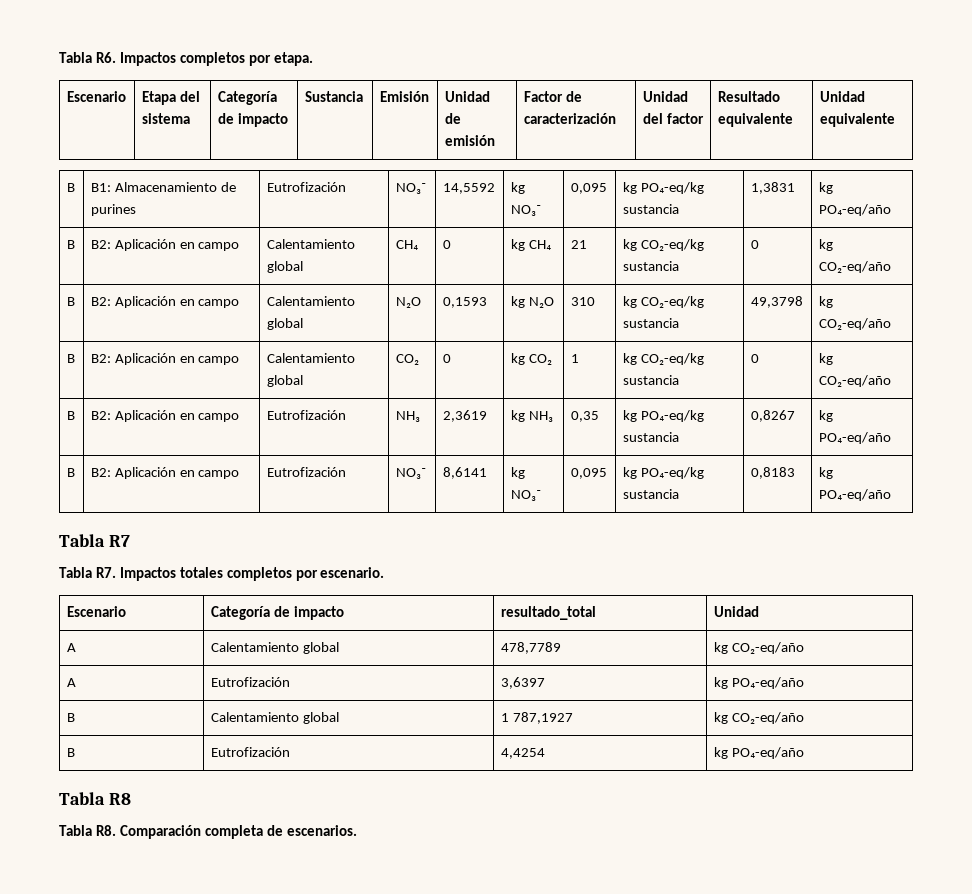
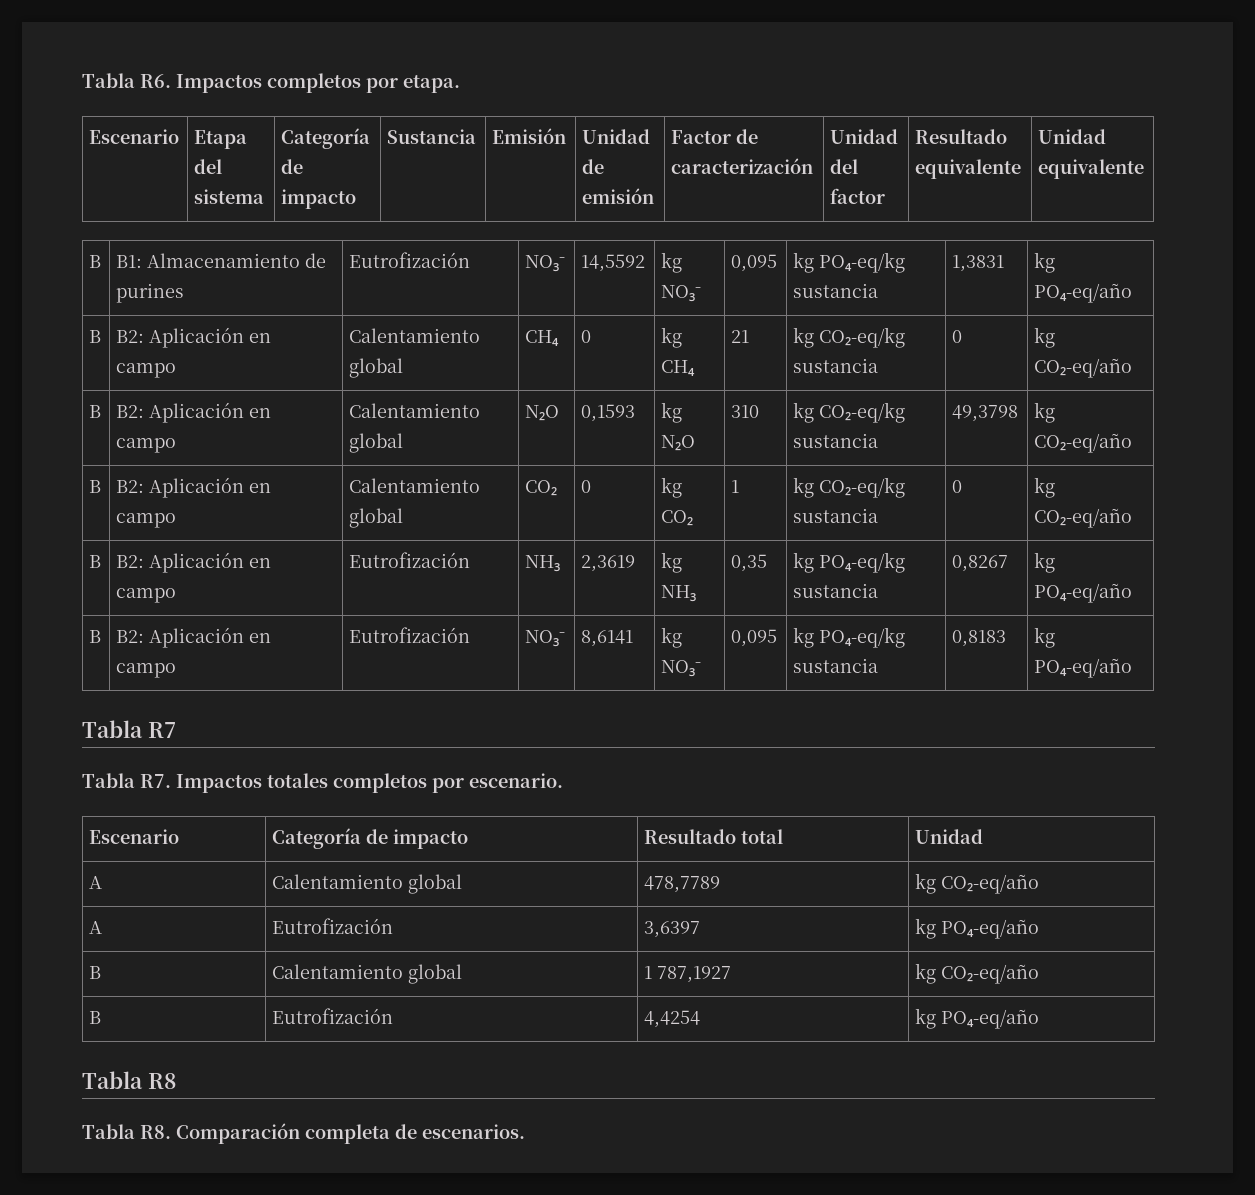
[500,606,596,620] resultado_total -> [644,829,784,844] Resultado total

